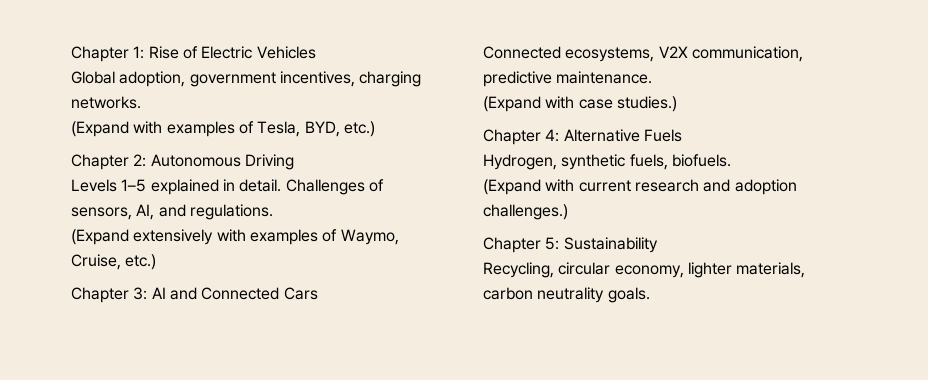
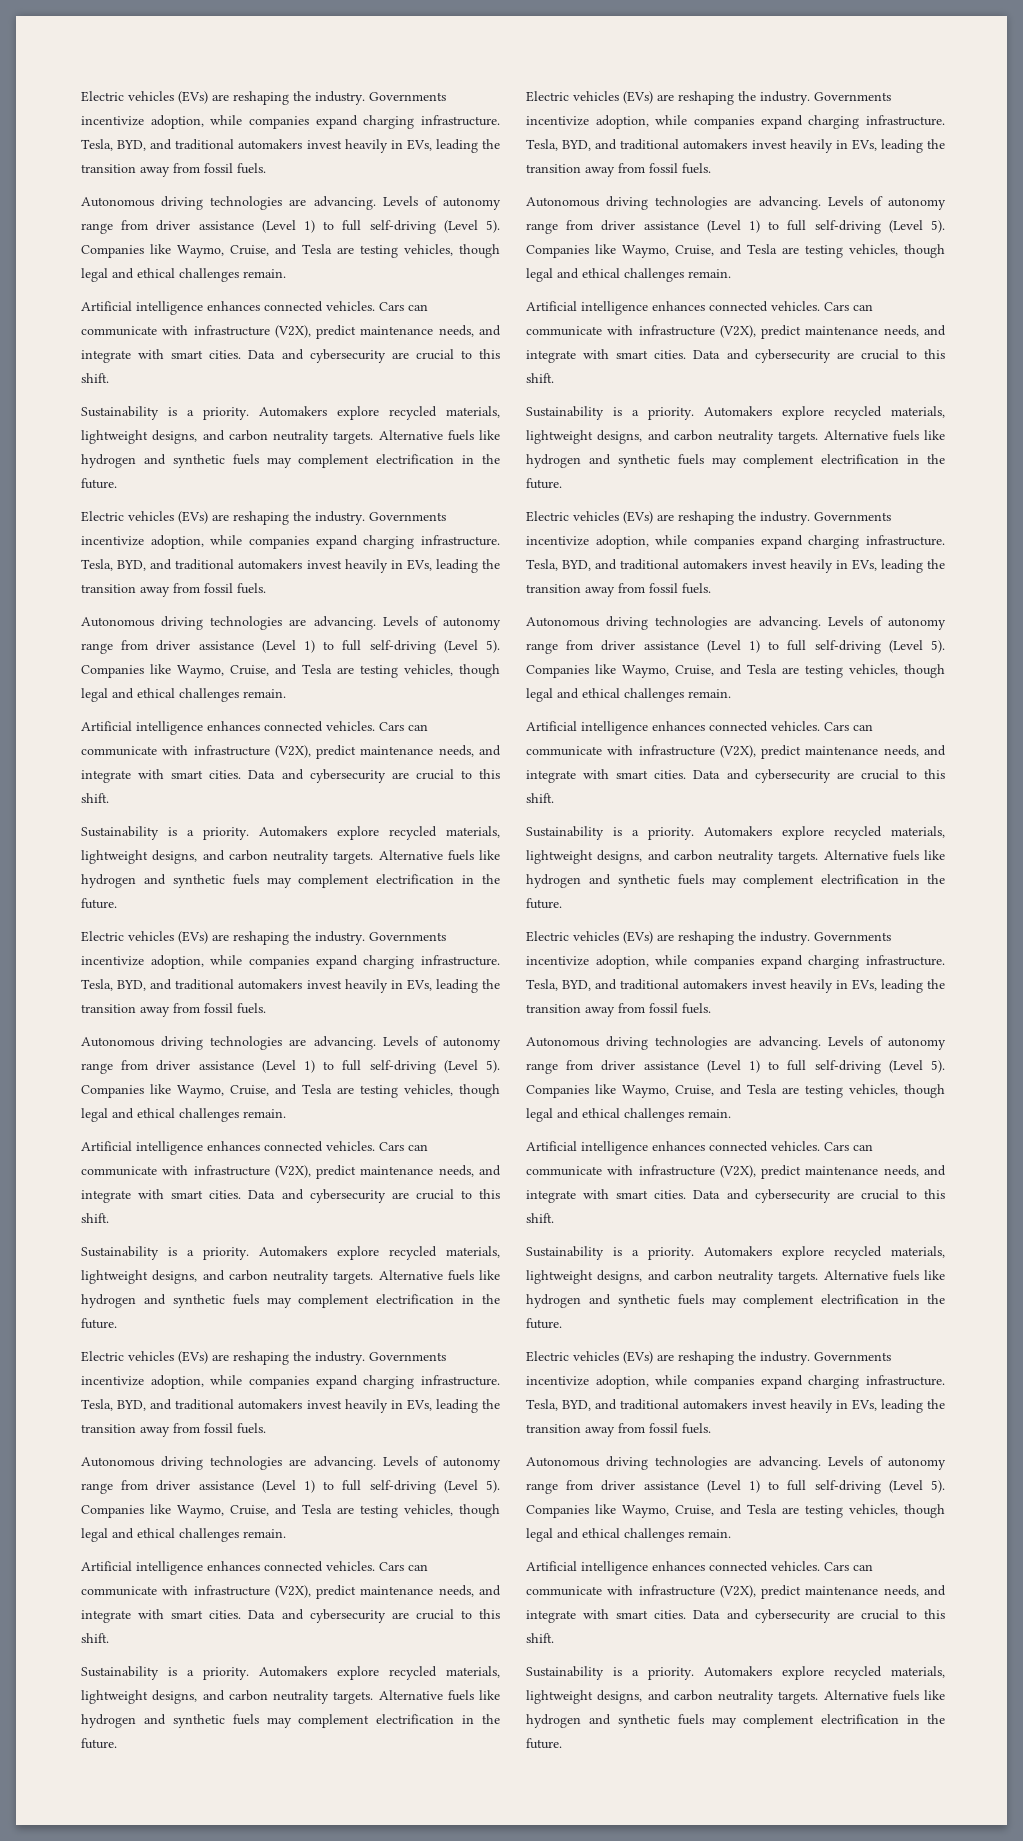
[71,46,316,62] [71,71,422,87] [71,96,141,109] [71,121,375,137] [71,154,294,170] [71,179,384,195] [71,204,273,220] [71,229,399,245] [71,254,157,270] [71,287,318,303] [483,46,803,62] [483,71,653,87] [483,96,677,112] [483,129,682,145] [483,154,731,170] [483,179,797,195] [483,204,568,220] [483,237,658,253] [483,262,806,278] [483,287,650,303] Chapter 1: Rise of Electric Vehicles // Global adoption, government incentives, charging networks. // (Expand with examples of Tesla, BYD, etc.) // Chapter 2: Autonomous Driving // Levels 1–5 explained in detail. Challenges of sensors, AI, and regulations. // (Expand extensively with examples of Waymo, Cruise, etc.) // Chapter 3: AI and Connected Cars // Connected ecosystems, V2X communication, predictive maintenance. // (Expand with case studies.) // Chapter 4: Alternative Fuels // Hydrogen, synthetic fuels, biofuels. // (Expand with current research and adoption challenges.) // Chapter 5: Sustainability // Recycling, circular economy, lighter materials, carbon neutrality goals. -> [81,91,446,105] [81,115,500,129] [81,139,501,153] [81,163,266,177] [81,196,502,210] [81,220,500,234] [81,244,500,258] [81,268,286,282] [81,301,428,315] [81,325,501,339] [81,349,501,363] [81,373,109,383] [81,406,500,420] [81,430,500,444] [81,454,500,468] [81,478,117,489] [81,511,446,525] [81,535,500,549] [81,559,501,573] [81,583,266,597] [81,616,502,630] [81,640,500,654] [81,664,500,678] [81,688,286,702] [81,721,428,735] [81,745,501,759] [81,769,501,783] [81,793,109,803] [81,826,500,840] [81,850,500,864] [81,874,500,888] [81,898,117,909] [81,931,446,945] [81,955,500,969] [81,979,501,993] [81,1003,266,1017] [81,1036,502,1050] [81,1060,500,1074] [81,1084,500,1098] [81,1108,286,1122] [81,1141,428,1155] [81,1165,501,1179] [81,1189,501,1203] [81,1213,109,1223] [81,1246,500,1260] [81,1270,500,1284] [81,1294,500,1308] [81,1318,117,1329] [81,1351,446,1365] [81,1375,500,1389] [81,1399,501,1413] [81,1423,266,1437] [81,1456,502,1470] [81,1480,500,1494] [81,1504,500,1518] [81,1528,286,1542] [81,1561,428,1575] [81,1585,501,1599] [81,1609,501,1623] [81,1633,109,1643] [81,1666,500,1680] [81,1690,500,1704] [81,1714,500,1728] [81,1738,117,1749] [526,91,891,105] [526,115,945,129] [526,139,946,153] [526,163,711,177] [526,196,946,210] [526,220,945,234] [526,244,945,258] [526,268,731,282] [526,301,873,315] [526,325,946,339] [526,349,945,363] [526,373,554,383] [526,406,945,420] [526,430,945,444] [526,454,945,468] [526,478,562,489] [526,511,891,525] [526,535,945,549] [526,559,946,573] [526,583,711,597] [526,616,946,630] [526,640,945,654] [526,664,945,678] [526,688,731,702] [526,721,873,735] [526,745,946,759] [526,769,945,783] [526,793,554,803] [526,826,945,840] [526,850,945,864] [526,874,945,888] [526,898,562,909] [526,931,891,945] [526,955,945,969] [526,979,946,993] [526,1003,711,1017] [526,1036,946,1050] [526,1060,945,1074] [526,1084,945,1098] [526,1108,731,1122] [526,1141,873,1155] [526,1165,946,1179] [526,1189,945,1203] [526,1213,554,1223] [526,1246,945,1260] [526,1270,945,1284] [526,1294,945,1308] [526,1318,562,1329] [526,1351,891,1365] [526,1375,945,1389] [526,1399,946,1413] [526,1423,711,1437] [526,1456,946,1470] [526,1480,945,1494] [526,1504,945,1518] [526,1528,731,1542] [526,1561,873,1575] [526,1585,946,1599] [526,1609,945,1623] [526,1633,554,1643] [526,1666,945,1680] [526,1690,945,1704] [526,1714,945,1728] [526,1738,562,1749] Electric vehicles (EVs) are reshaping the industry. Governments incentivize adoption, while companies expand charging infrastructure. Tesla, BYD, and traditional automakers invest heavily in EVs, leading the transition away from fossil fuels. // Autonomous driving technologies are advancing. Levels of autonomy range from driver assistance (Level 1) to full self-driving (Level 5). Companies like Waymo, Cruise, and Tesla are testing vehicles, though legal and ethical challenges remain. // Artificial intelligence enhances connected vehicles. Cars can communicate with infrastructure (V2X), predict maintenance needs, and integrate with smart cities. Data and cybersecurity are crucial to this shift. // Sustainability is a priority. Automakers explore recycled materials, lightweight designs, and carbon neutrality targets. Alternative fuels like hydrogen and synthetic fuels may complement electrification in the future. // Electric vehicles (EVs) are reshaping the industry. Governments incentivize adoption, while companies expand charging infrastructure. Tesla, BYD, and traditional automakers invest heavily in EVs, leading the transition away from fossil fuels. // Autonomous driving technologies are advancing. Levels of autonomy range from driver assistance (Level 1) to full self-driving (Level 5). Companies like Waymo, Cruise, and Tesla are testing vehicles, though legal and ethical challenges remain. // Artificial intelligence enhances connected vehicles. Cars can communicate with infrastructure (V2X), predict maintenance needs, and integrate with smart cities. Data and cybersecurity are crucial to this shift. // Sustainability is a priority. Automakers explore recycled materials, lightweight designs, and carbon neutrality targets. Alternative fuels like hydrogen and synthetic fuels may complement electrification in the future. // Electric vehicles (EVs) are reshaping the industry. Governments incentivize adoption, while companies expand charging infrastructure. Tesla, BYD, and traditional automakers invest heavily in EVs, leading the transition away from fossil fuels. // Autonomous driving technologies are advancing. Levels of autonomy range from driver assistance (Level 1) to full self-driving (Level 5). Companies like Waymo, Cruise, and Tesla are testing vehicles, though legal and ethical challenges remain. // Artificial intelligence enhances connected vehicles. Cars can communicate with infrastructure (V2X), predict maintenance needs, and integrate with smart cities. Data and cybersecurity are crucial to this shift. // Sustainability is a priority. Automakers explore recycled materials, lightweight designs, and carbon neutrality targets. Alternative fuels like hydrogen and synthetic fuels may complement electrification in the future. // Electric vehicles (EVs) are reshaping the industry. Governments incentivize adoption, while companies expand charging infrastructure. Tesla, BYD, and traditional automakers invest heavily in EVs, leading the transition away from fossil fuels. // Autonomous driving technologies are advancing. Levels of autonomy range from driver assistance (Level 1) to full self-driving (Level 5). Companies like Waymo, Cruise, and Tesla are testing vehicles, though legal and ethical challenges remain. // Artificial intelligence enhances connected vehicles. Cars can communicate with infrastructure (V2X), predict maintenance needs, and integrate with smart cities. Data and cybersecurity are crucial to this shift. // Sustainability is a priority. Automakers explore recycled materials, lightweight designs, and carbon neutrality targets. Alternative fuels like hydrogen and synthetic fuels may complement electrification in the future. // Electric vehicles (EVs) are reshaping the industry. Governments incentivize adoption, while companies expand charging infrastructure. Tesla, BYD, and traditional automakers invest heavily in EVs, leading the transition away from fossil fuels. // Autonomous driving technologies are advancing. Levels of autonomy range from driver assistance (Level 1) to full self-driving (Level 5). Companies like Waymo, Cruise, and Tesla are testing vehicles, though legal and ethical challenges remain. // Artificial intelligence enhances connected vehicles. Cars can communicate with infrastructure (V2X), predict maintenance needs, and integrate with smart cities. Data and cybersecurity are crucial to this shift. // Sustainability is a priority. Automakers explore recycled materials, lightweight designs, and carbon neutrality targets. Alternative fuels like hydrogen and synthetic fuels may complement electrification in the future. // Electric vehicles (EVs) are reshaping the industry. Governments incentivize adoption, while companies expand charging infrastructure. Tesla, BYD, and traditional automakers invest heavily in EVs, leading the transition away from fossil fuels. // Autonomous driving technologies are advancing. Levels of autonomy range from driver assistance (Level 1) to full self-driving (Level 5). Companies like Waymo, Cruise, and Tesla are testing vehicles, though legal and ethical challenges remain. // Artificial intelligence enhances connected vehicles. Cars can communicate with infrastructure (V2X), predict maintenance needs, and integrate with smart cities. Data and cybersecurity are crucial to this shift. // Sustainability is a priority. Automakers explore recycled materials, lightweight designs, and carbon neutrality targets. Alternative fuels like hydrogen and synthetic fuels may complement electrification in the future. // Electric vehicles (EVs) are reshaping the industry. Governments incentivize adoption, while companies expand charging infrastructure. Tesla, BYD, and traditional automakers invest heavily in EVs, leading the transition away from fossil fuels. // Autonomous driving technologies are advancing. Levels of autonomy range from driver assistance (Level 1) to full self-driving (Level 5). Companies like Waymo, Cruise, and Tesla are testing vehicles, though legal and ethical challenges remain. // Artificial intelligence enhances connected vehicles. Cars can communicate with infrastructure (V2X), predict maintenance needs, and integrate with smart cities. Data and cybersecurity are crucial to this shift. // Sustainability is a priority. Automakers explore recycled materials, lightweight designs, and carbon neutrality targets. Alternative fuels like hydrogen and synthetic fuels may complement electrification in the future. // Electric vehicles (EVs) are reshaping the industry. Governments incentivize adoption, while companies expand charging infrastructure. Tesla, BYD, and traditional automakers invest heavily in EVs, leading the transition away from fossil fuels. // Autonomous driving technologies are advancing. Levels of autonomy range from driver assistance (Level 1) to full self-driving (Level 5). Companies like Waymo, Cruise, and Tesla are testing vehicles, though legal and ethical challenges remain. // Artificial intelligence enhances connected vehicles. Cars can communicate with infrastructure (V2X), predict maintenance needs, and integrate with smart cities. Data and cybersecurity are crucial to this shift. // Sustainability is a priority. Automakers explore recycled materials, lightweight designs, and carbon neutrality targets. Alternative fuels like hydrogen and synthetic fuels may complement electrification in the future.

